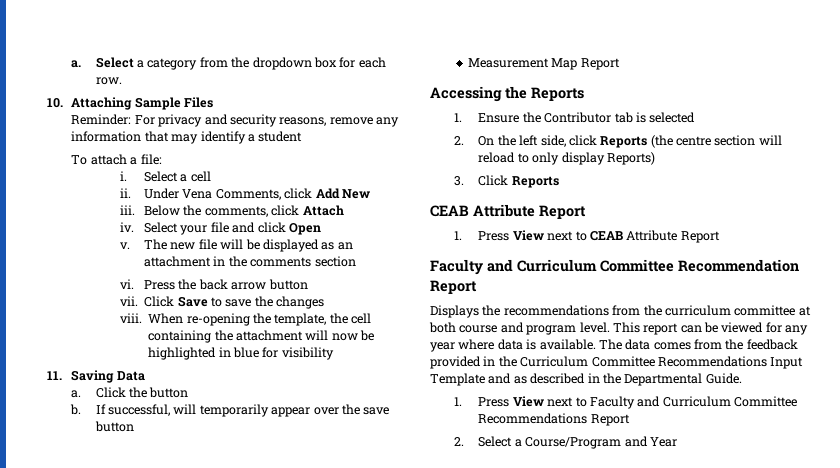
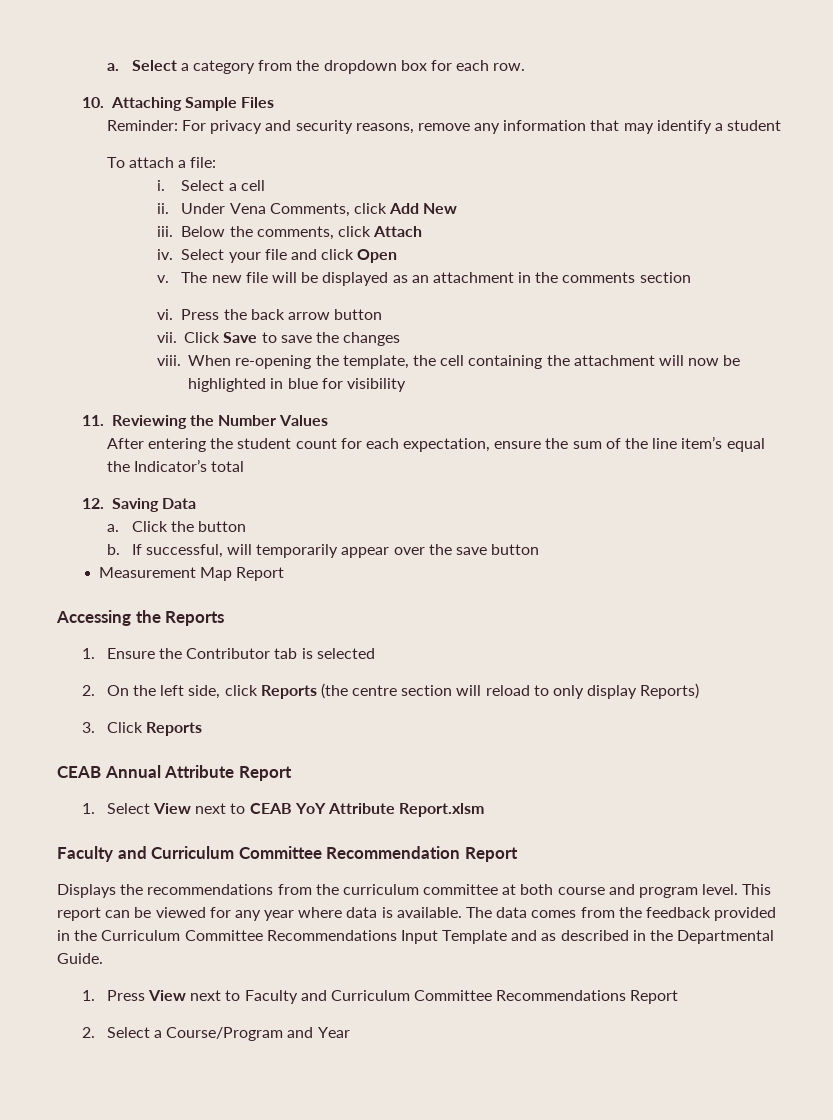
(63, 375) none -> [111,415,329,429] [106,436,765,452] [106,459,245,472] [81,498,104,509] Reviewing the Number Values // After entering the student count for each expectation, ensure the sum of the line item’s equal the Indicator’s total // 12.
(469, 211) none -> [104,765,161,778] Annual
[478,231,510,241] Press -> [106,803,150,814] Select
[626,230,720,243] Attribute Report -> [294,803,485,817] YoY Attribute Report.xlsm

